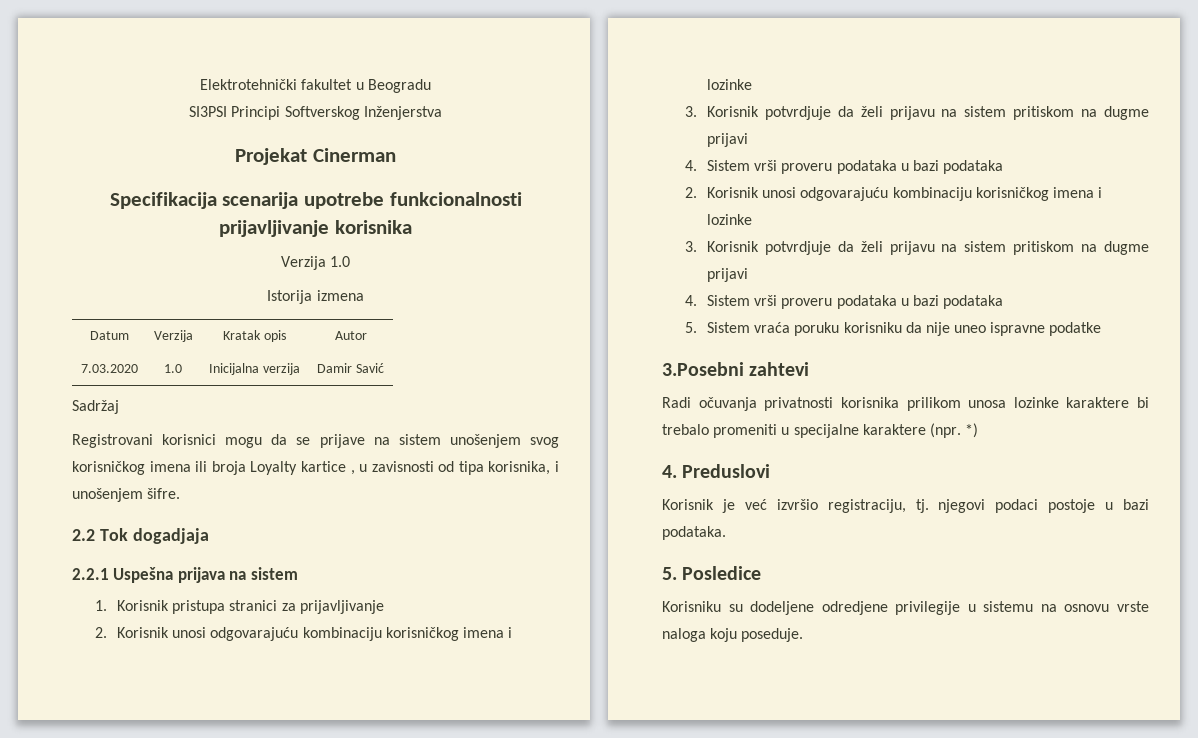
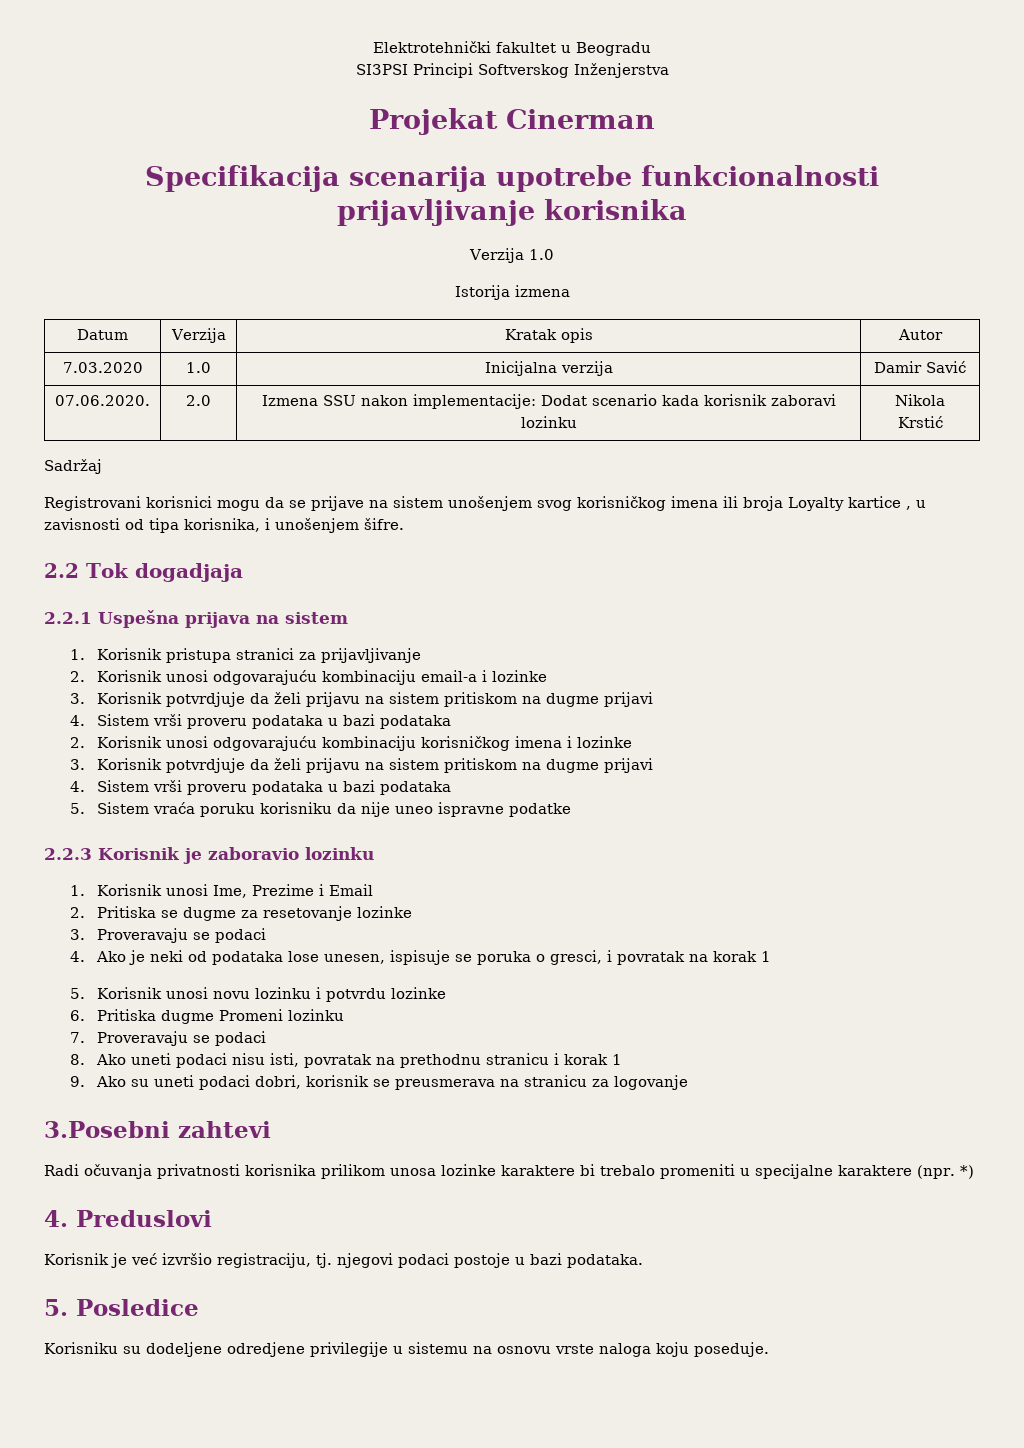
(384, 368) none -> [55,395,150,406] [186,395,211,406] [261,394,836,409] [520,416,577,428] [895,394,945,406] [897,416,943,428] // 07.06.2020. | 2.0 | Izmena SSU nakon implementacije: Dodat scenario kada korisnik zaboravi lozinku | Nikola Krstić
[385,627,504,641] korisničkog imena -> [420,670,477,682] email-a
(1102, 329) none -> [44,847,374,864] [70,884,373,898] [70,906,412,921] [70,928,266,943] [70,950,771,965] [70,987,446,1002] [70,1009,344,1024] [70,1031,266,1046] [70,1053,622,1068] [70,1075,688,1090] // 2.2.3 Korisnik je zaboravio lozinku // 1. Korisnik unosi Ime, Prezime i Email // 2. Pritiska se dugme za resetovanje lozinke // 3. Proveravaju se podaci // 4. Ako je neki od podataka lose unesen, ispisuje se poruka o gresci, i povratak na korak 1 // 5. Korisnik unosi novu lozinku i potvrdu lozinke // 6. Pritiska dugme Promeni lozinku // 7. Proveravaju se podaci // 8. Ako uneti podaci nisu isti, povratak na prethodnu stranicu i korak 1 // 9. Ako su uneti podaci dobri, korisnik se preusmerava na stranicu za logovanje

